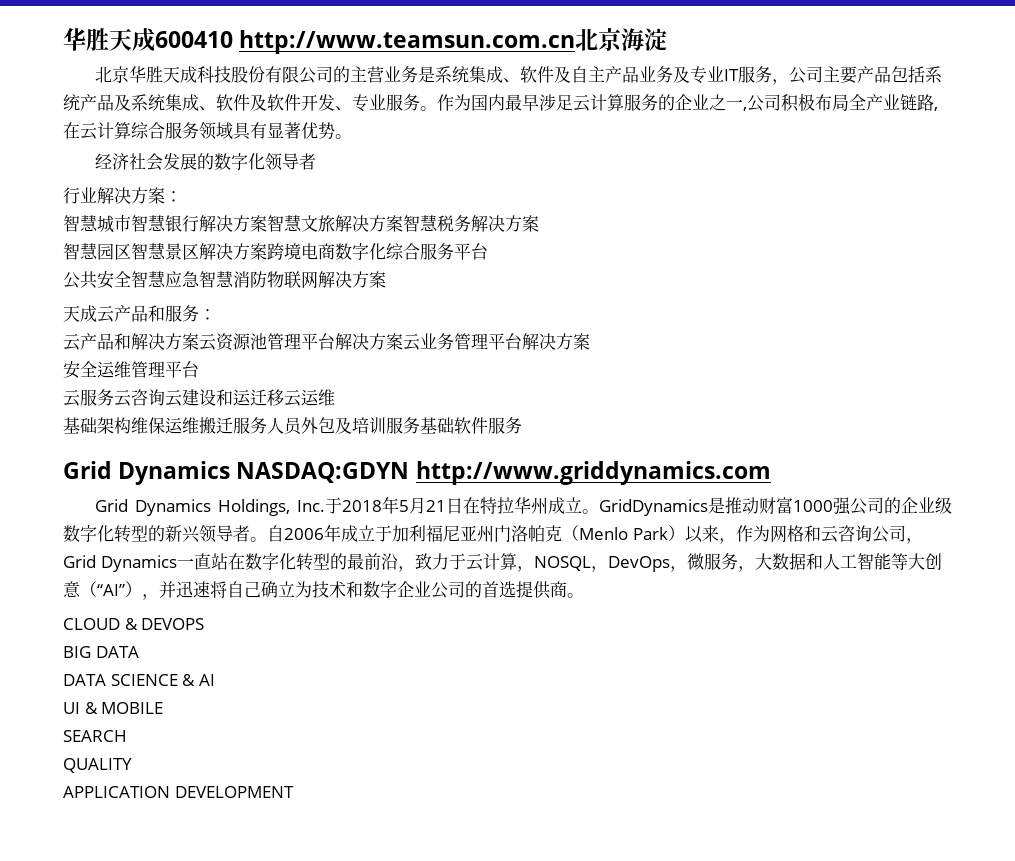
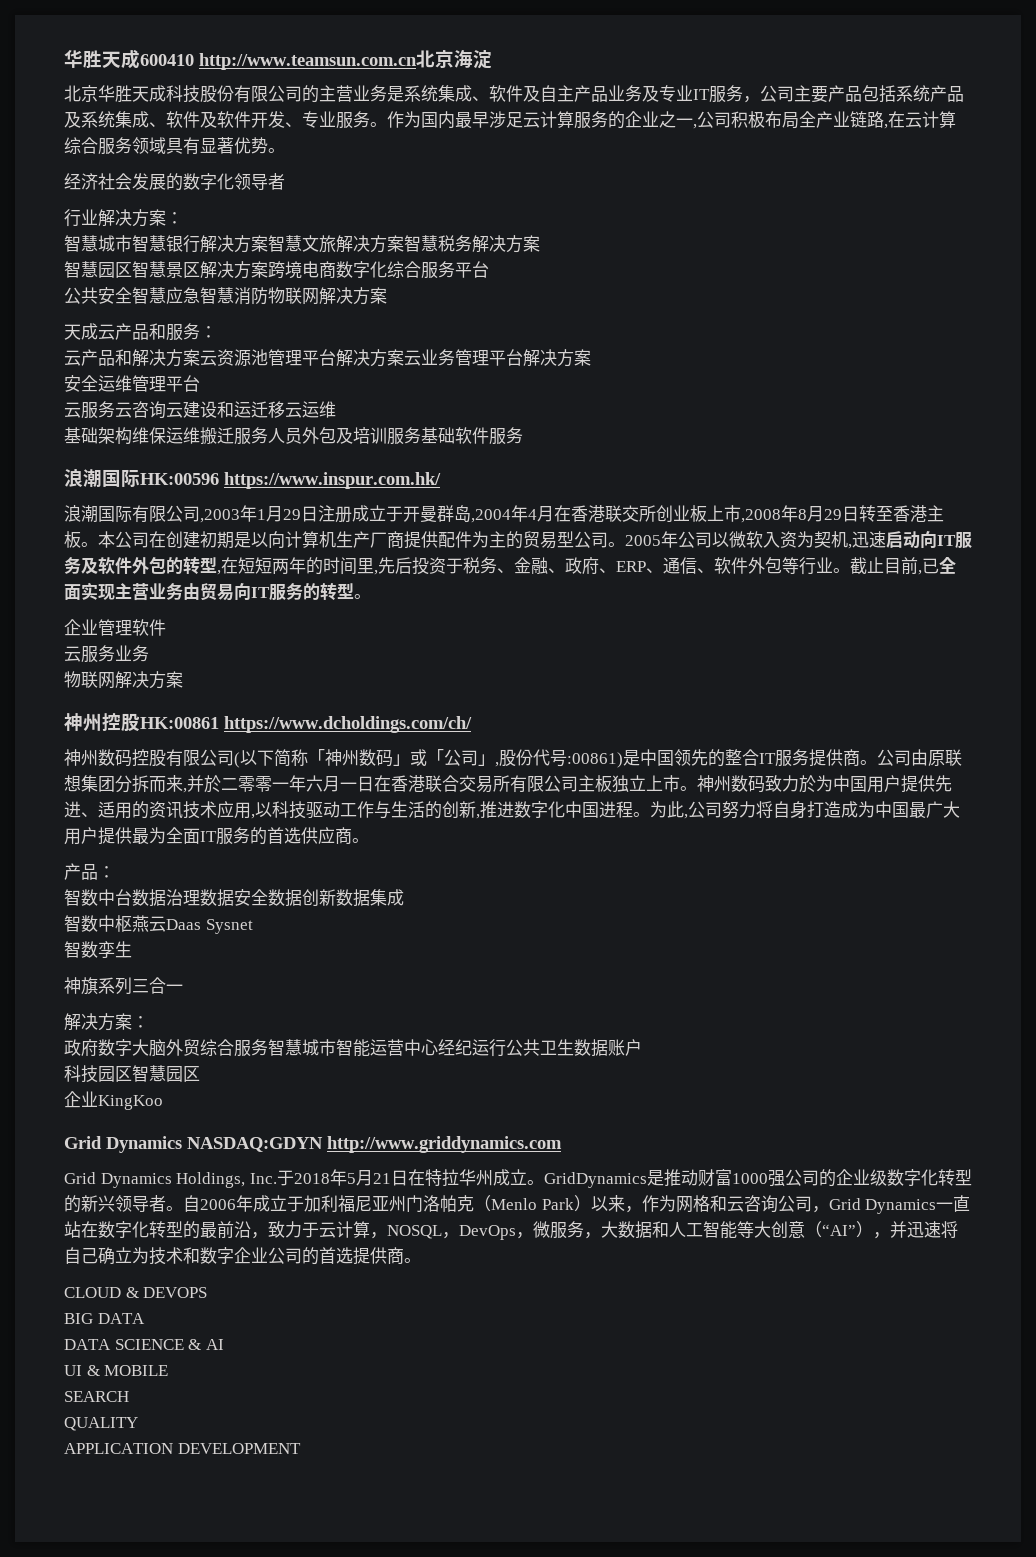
(522, 425) none -> [64,469,441,489] [64,505,944,523] [64,531,972,549] [64,556,956,575] [64,582,371,601] [64,619,166,636] [64,645,149,663] [64,671,183,689] [64,713,472,733] [64,749,962,768] [64,775,952,793] [64,801,960,819] [64,827,369,845] [64,863,115,880] [64,889,404,907] [64,915,253,934] [64,941,132,958] [64,977,183,995] [64,1013,149,1031] [64,1039,642,1057] [64,1065,200,1083] [64,1091,163,1110] // 浪潮国际HK:00596 https://www.inspur.com.hk/ // 浪潮国际有限公司,2003年1月29日注册成立于开曼群岛,2004年4月在香港联交所创业板上市,2008年8月29日转至香港主板。本公司在创建初期是以向计算机生产厂商提供配件为主的贸易型公司。2005年公司以微软入资为契机,迅速启动向IT服务及软件外包的转型,在短短两年的时间里,先后投资于税务、金融、政府、ERP、通信、软件外包等行业。截止目前,已全面实现主营业务由贸易向IT服务的转型。 // 企业管理软件 // 云服务业务 // 物联网解决方案 // 神州控股HK:00861 https://www.dcholdings.com/ch/ // 神州数码控股有限公司(以下简称「神州数码」或「公司」,股份代号:00861)是中国领先的整合IT服务提供商。公司由原联想集团分拆而来,并於二零零一年六月一日在香港联合交易所有限公司主板独立上市。神州数码致力於为中国用户提供先进、适用的资讯技术应用,以科技驱动工作与生活的创新,推进数字化中国进程。为此,公司努力将自身打造成为中国最广大用户提供最为全面IT服务的首选供应商。 // 产品： // 智数中台数据治理数据安全数据创新数据集成 // 智数中枢燕云Daas Sysnet // 智数孪生 // 神旗系列三合一 // 解决方案： // 政府数字大脑外贸综合服务智慧城市智能运营中心经纪运行公共卫生数据账户 // 科技园区智慧园区 // 企业KingKoo

